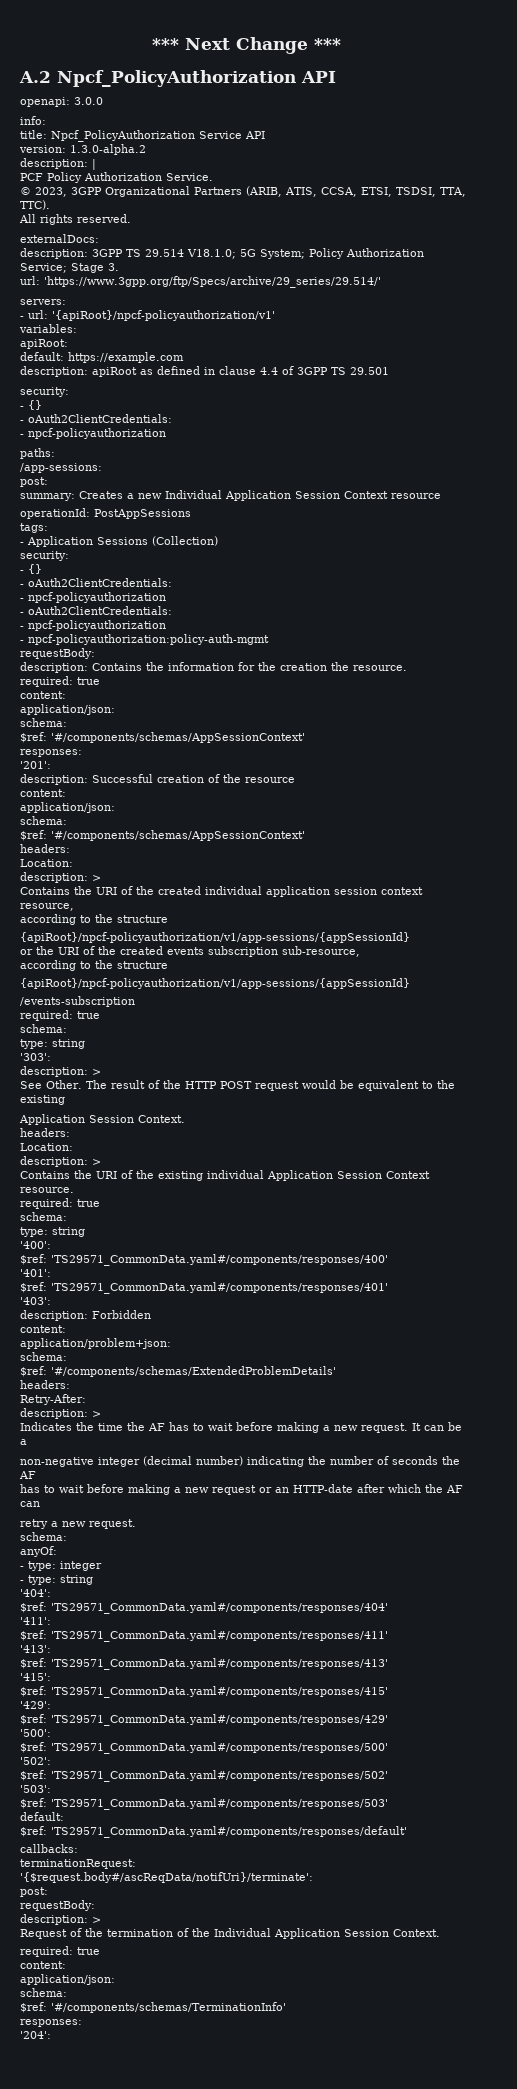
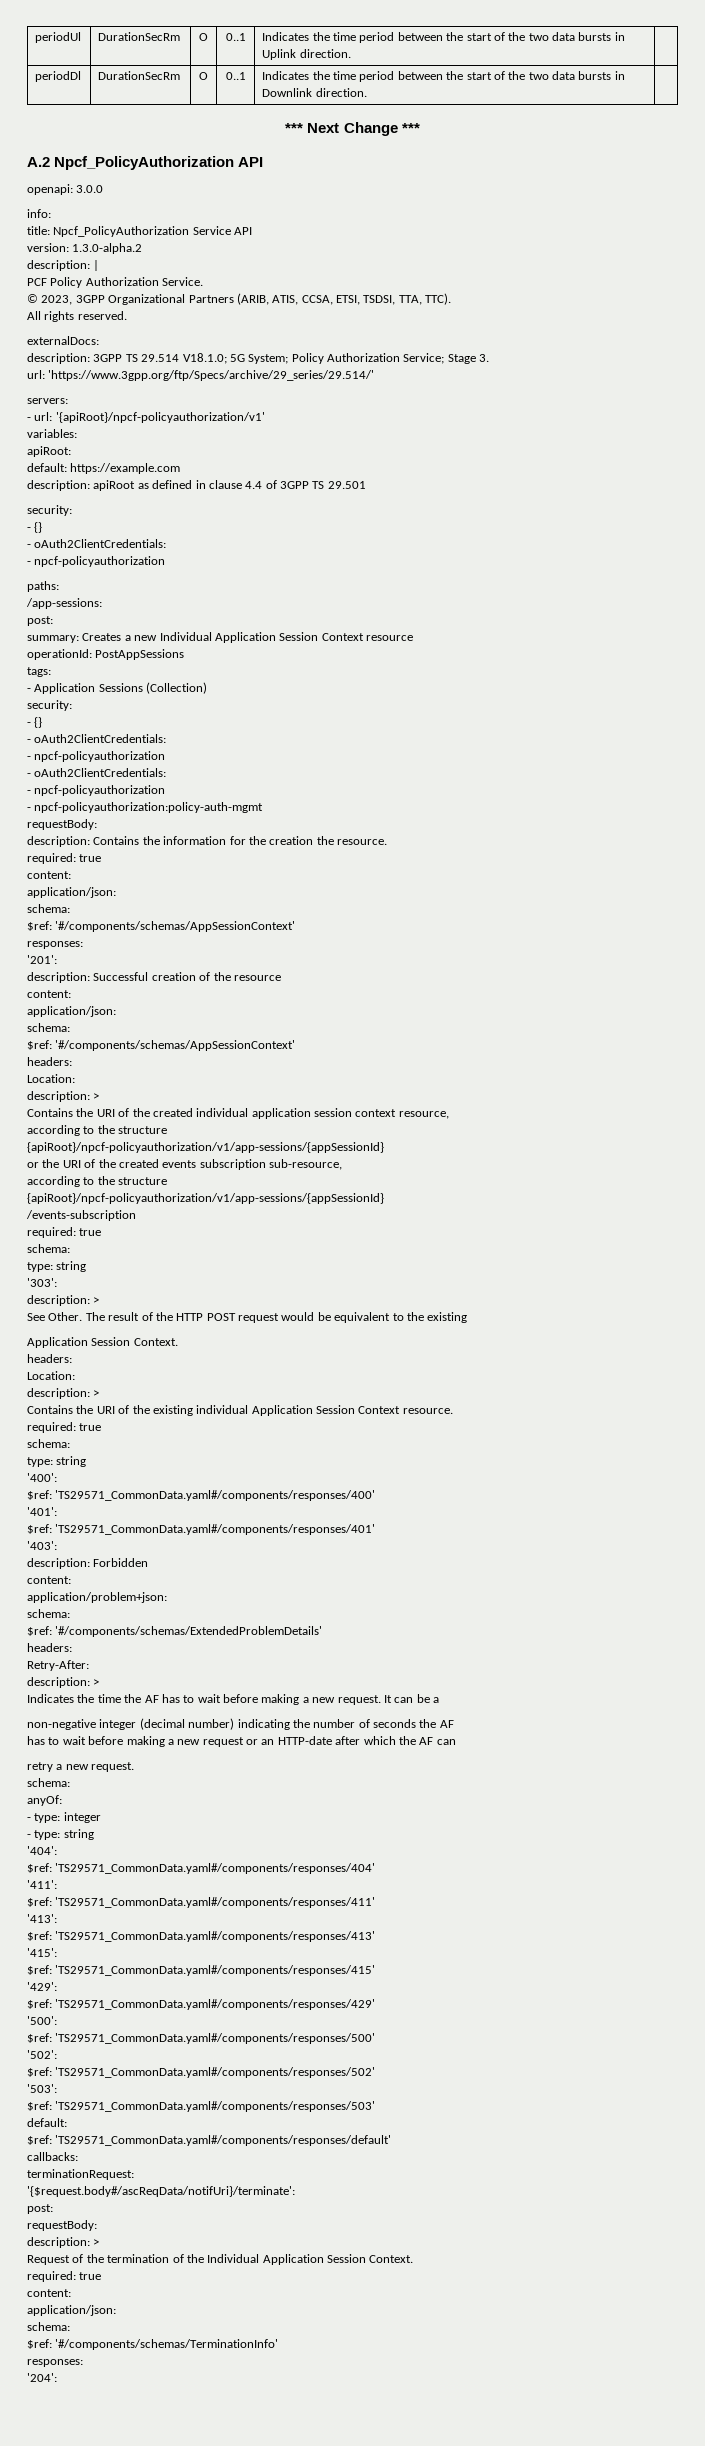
(151, 44) none -> [35,32,82,43] [98,32,181,41] [199,33,208,41] [225,33,246,41] [262,32,625,43] [262,49,351,60] [35,71,82,82] [98,71,181,80] [199,72,208,80] [225,72,246,80] [262,71,625,82] [262,88,367,97] periodUl | DurationSecRm | O | 0..1 | Indicates the time period between the start of the two data bursts in Uplink direction. | // periodDl | DurationSecRm | O | 0..1 | Indicates the time period between the start of the two data bursts in Downlink direction. | //

